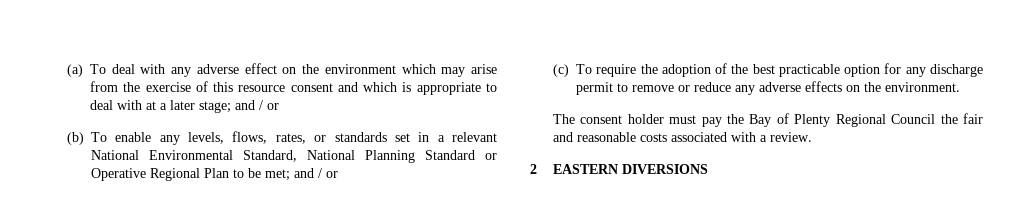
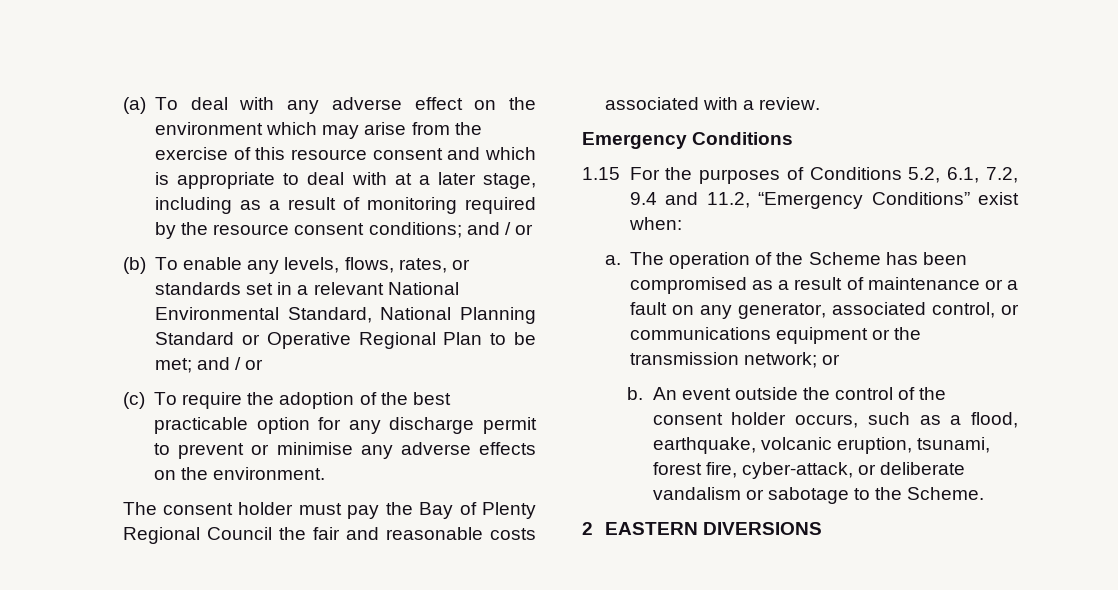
[198,101,231,113] stage; -> [482,173,536,189] [155,197,536,214] [155,222,462,239] stage, including as a result of monitoring required by the resource consent conditions;
[631,82,731,92] remove or reduce -> [178,442,353,459] prevent or minimise
(812, 137) none -> [582,132,794,149] [582,167,1018,184] [629,192,1019,209] [628,217,682,230] [604,252,967,269] [630,277,1018,294] [630,302,1019,319] [630,327,922,344] [630,352,841,368] [627,387,947,400] [652,412,1018,428] [652,437,990,454] [652,462,966,479] [652,487,985,504] // Emergency Conditions // 1.15 For the purposes of Conditions 5.2, 6.1, 7.2, 9.4 and 11.2, “Emergency Conditions” exist when: // a. The operation of the Scheme has been compromised as a result of maintenance or a fault on any generator, associated control, or communications equipment or the transmission network; or // b. An event outside the control of the consent holder occurs, such as a flood, earthquake, volcanic eruption, tsunami, forest fire, cyber-attack, or deliberate vandalism or sabotage to the Scheme.

